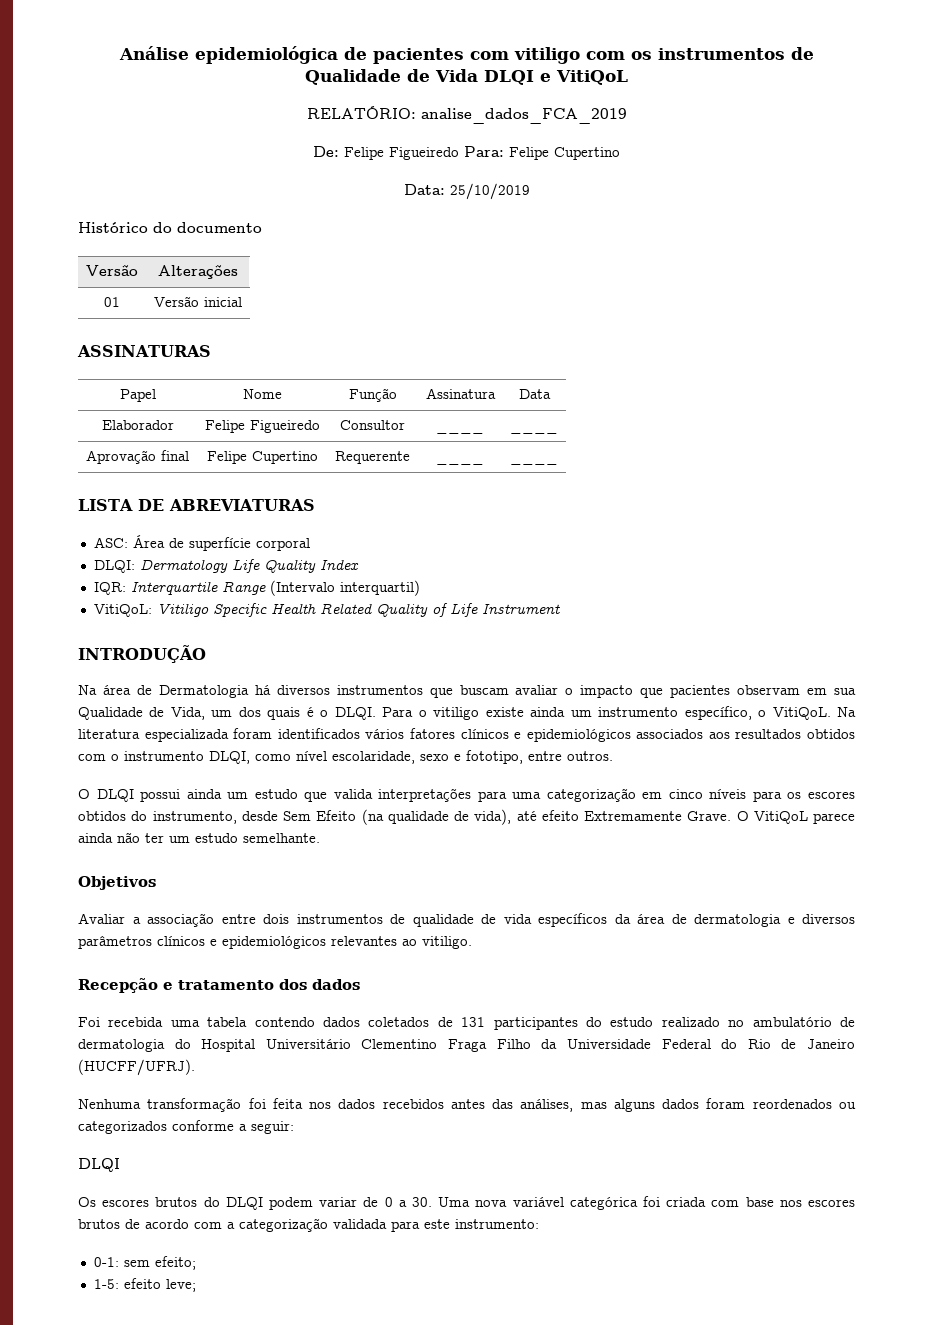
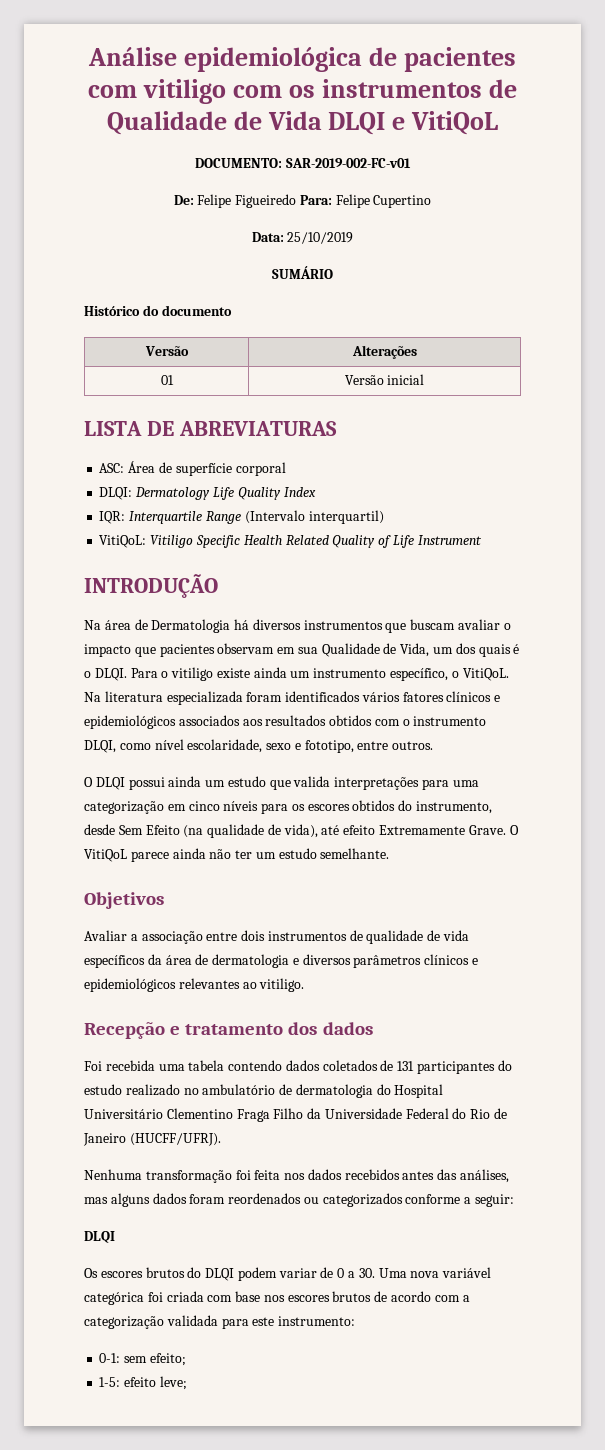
[306,106,627,124] RELATÓRIO: analise_dados_FCA_2019 -> [195,158,411,168] DOCUMENTO: SAR-2019-002-FC-v01
(530, 191) none -> [272,266,333,279] // SUMÁRIO
[77,345,211,357] [119,389,156,402] [242,389,282,399] [348,388,397,402] [425,388,496,399] [518,389,551,399] [101,420,174,430] [204,420,320,433] [340,420,405,430] [436,430,484,434] [510,430,558,434] [86,450,189,464] [206,451,318,464] [335,451,410,464] [436,461,484,465] [510,461,558,465] // ASSINATURAS // Papel | Nome | Função | Assinatura | Data // Elaborador | Felipe Figueiredo | Consultor | ____ | ____ // Aprovação final | Felipe Cupertino | Requerente | ____ | ____ -> (425, 379) none

